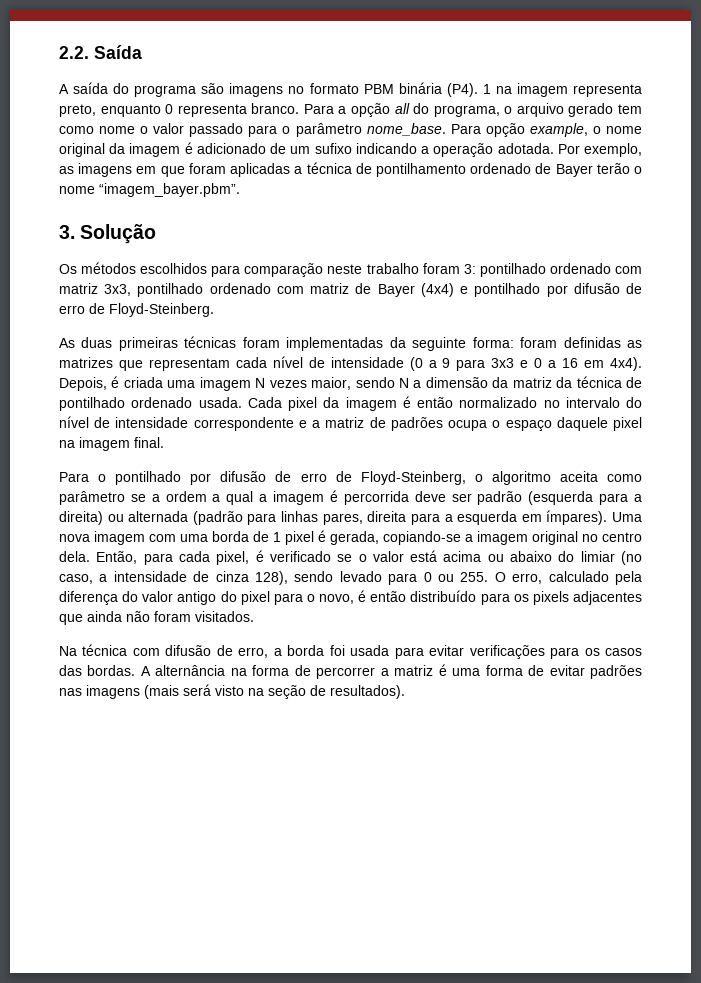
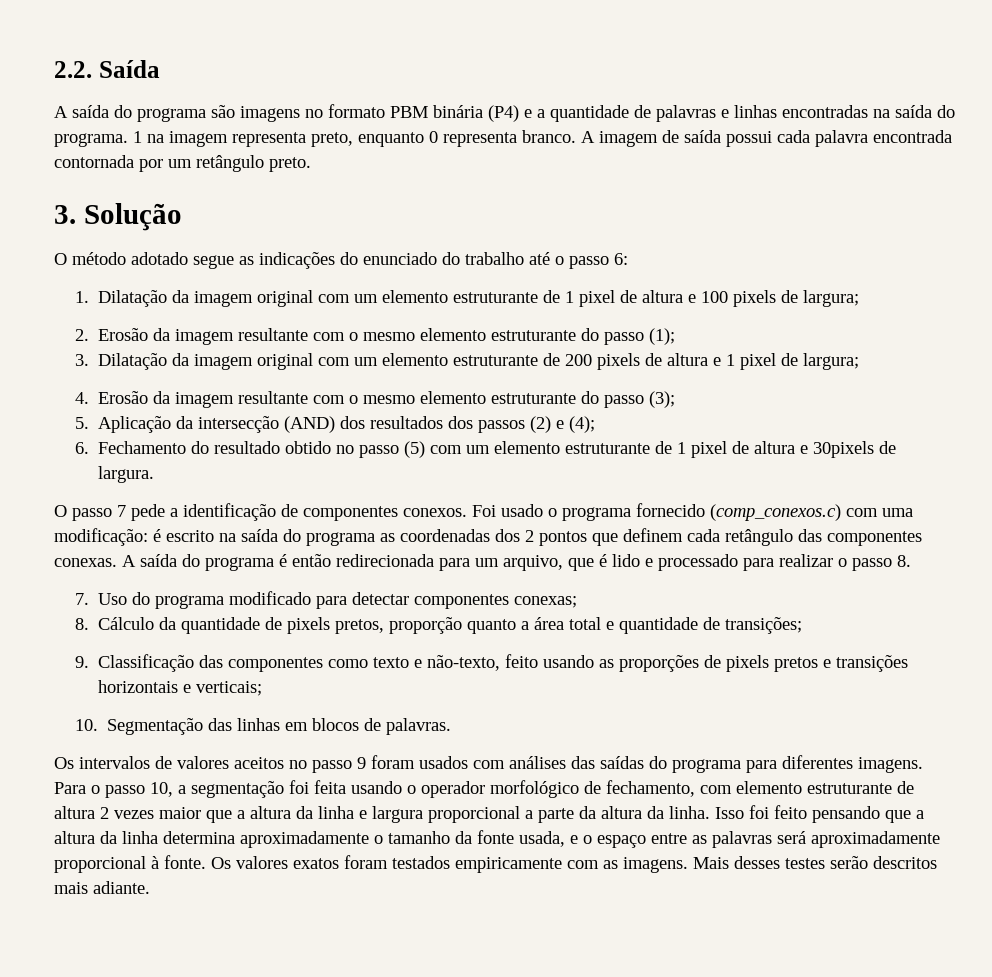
[446,83,478,97] (P4). -> [488,105,955,122] [54,133,128,147] (P4) e a quantidade de palavras e linhas encontradas na saída do programa.
[303,103,642,117] [59,123,643,137] [59,142,642,157] [59,162,642,177] [59,183,240,197] [59,224,157,244] [59,262,642,277] [59,283,642,297] [59,303,214,317] [59,336,642,351] [59,356,642,371] [59,376,642,391] [59,396,642,411] [59,416,642,431] [59,437,164,451] [59,471,642,485] [59,490,643,505] [59,510,643,525] [59,530,642,545] [59,550,642,565] [59,571,642,585] [59,590,642,605] [59,611,254,625] [59,644,642,659] [59,664,642,679] [59,684,405,699] Para a opção all do programa, o arquivo gerado tem como nome o valor passado para o parâmetro nome_base. Para opção example, o nome original da imagem é adicionado de um sufixo indicando a operação adotada. Por exemplo, as imagens em que foram aplicadas a técnica de pontilhamento ordenado de Bayer terão o nome “imagem_bayer.pbm”. // 3. Solução // Os métodos escolhidos para comparação neste trabalho foram 3: pontilhado ordenado com matriz 3x3, pontilhado ordenado com matriz de Bayer (4x4) e pontilhado por difusão de erro de Floyd-Steinberg. // As duas primeiras técnicas foram implementadas da seguinte forma: foram definidas as matrizes que representam cada nível de intensidade (0 a 9 para 3x3 e 0 a 16 em 4x4). Depois, é criada uma imagem N vezes maior, sendo N a dimensão da matriz da técnica de pontilhado ordenado usada. Cada pixel da imagem é então normalizado no intervalo do nível de intensidade correspondente e a matriz de padrões ocupa o espaço daquele pixel na imagem final. // Para o pontilhado por difusão de erro de Floyd-Steinberg, o algoritmo aceita como parâmetro se a ordem a qual a imagem é percorrida deve ser padrão (esquerda para a direita) ou alternada (padrão para linhas pares, direita para a esquerda em ímpares). Uma nova imagem com uma borda de 1 pixel é gerada, copiando-se a imagem original no centro dela. Então, para cada pixel, é verificado se o valor está acima ou abaixo do limiar (no caso, a intensidade de cinza 128), sendo levado para 0 ou 255. O erro, calculado pela diferença do valor antigo do pixel para o novo, é então distribuído para os pixels adjacentes que ainda não foram visitados. // Na técnica com difusão de erro, a borda foi usada para evitar verificações para os casos das bordas. A alternância na forma de percorrer a matriz é uma forma de evitar padrões nas imagens (mais será visto na seção de resultados). -> [581,130,952,147] [54,155,311,172] [54,203,182,231] [54,252,628,269] [74,290,859,307] [74,328,675,345] [74,353,859,370] [74,391,675,408] [74,416,595,433] [74,441,896,458] [97,466,154,483] [54,503,913,521] [54,528,922,546] [54,554,911,571] [74,591,577,609] [74,617,802,634] [74,654,908,672] [97,680,262,696] [74,718,451,735] [54,755,923,773] [54,780,914,798] [54,805,924,823] [54,830,940,848] [54,855,937,873] [54,881,150,894] A imagem de saída possui cada palavra encontrada contornada por um retângulo preto. // 3. Solução // O método adotado segue as indicações do enunciado do trabalho até o passo 6: // 1. Dilatação da imagem original com um elemento estruturante de 1 pixel de altura e 100 pixels de largura; // 2. Erosão da imagem resultante com o mesmo elemento estruturante do passo (1); // 3. Dilatação da imagem original com um elemento estruturante de 200 pixels de altura e 1 pixel de largura; // 4. Erosão da imagem resultante com o mesmo elemento estruturante do passo (3); // 5. Aplicação da intersecção (AND) dos resultados dos passos (2) e (4); // 6. Fechamento do resultado obtido no passo (5) com um elemento estruturante de 1 pixel de altura e 30pixels de largura. // O passo 7 pede a identificação de componentes conexos. Foi usado o programa fornecido (comp_conexos.c) com uma modificação: é escrito na saída do programa as coordenadas dos 2 pontos que definem cada retângulo das componentes conexas. A saída do programa é então redirecionada para um arquivo, que é lido e processado para realizar o passo 8. // 7. Uso do programa modificado para detectar componentes conexas; // 8. Cálculo da quantidade de pixels pretos, proporção quanto a área total e quantidade de transições; // 9. Classificação das componentes como texto e não-texto, feito usando as proporções de pixels pretos e transições horizontais e verticais; // 10. Segmentação das linhas em blocos de palavras. // Os intervalos de valores aceitos no passo 9 foram usados com análises das saídas do programa para diferentes imagens. Para o passo 10, a segmentação foi feita usando o operador morfológico de fechamento, com elemento estruturante de altura 2 vezes maior que a altura da linha e largura proporcional a parte da altura da linha. Isso foi feito pensando que a altura da linha determina aproximadamente o tamanho da fonte usada, e o espaço entre as palavras será aproximadamente proporcional à fonte. Os valores exatos foram testados empiricamente com as imagens. Mais desses testes serão descritos mais adiante.

